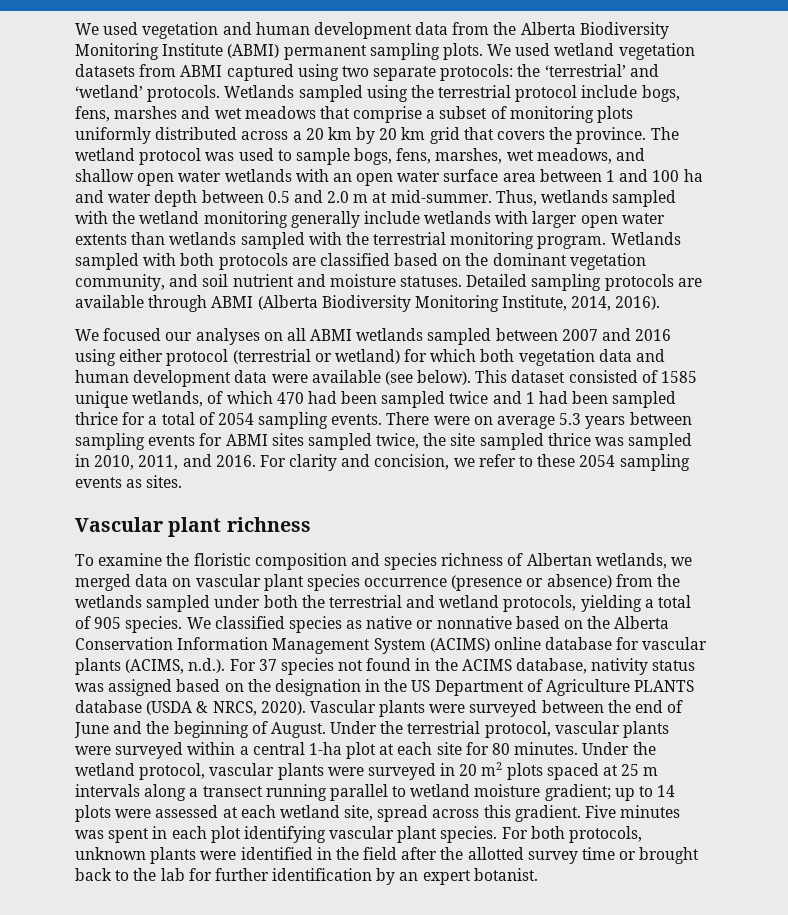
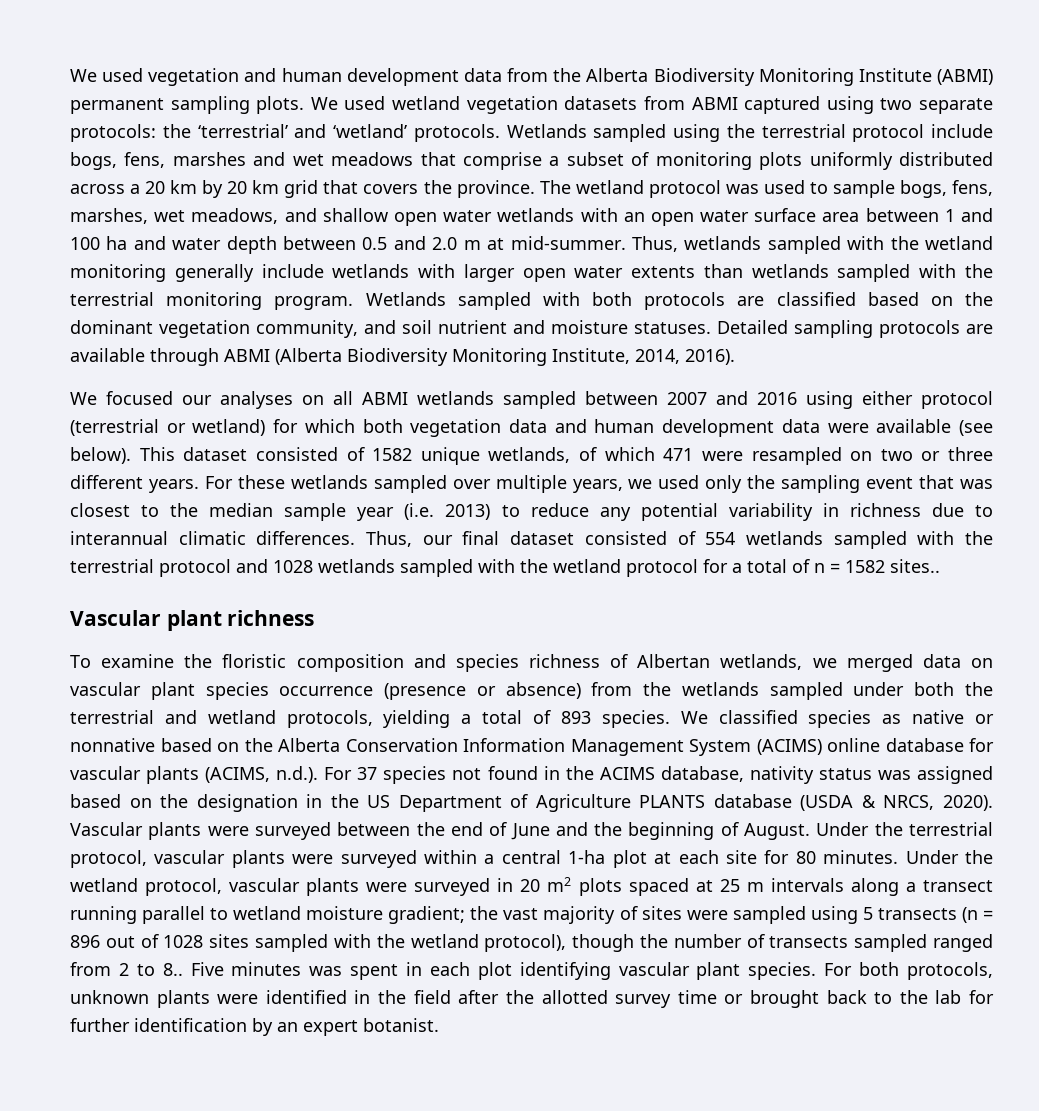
[661,371,698,383] 1585 -> [372,448,413,461] 1582
[276,391,677,408] [75,412,692,429] [75,433,693,450] [75,454,690,471] [75,475,183,488] 470 had been sampled twice and 1 had been sampled thrice for a total of 2054 sampling events. There were on average 5.3 years between sampling events for ABMI sites sampled twice, the site sampled thrice was sampled in 2010, 2011, and 2016. For clarity and concision, we refer to these 2054 sampling events as sites. -> [663,447,993,465] [70,475,993,493] [70,503,993,521] [70,531,994,549] [70,559,940,577] 471 were resampled on two or three different years. For these wetlands sampled over multiple years, we used only the sampling event that was closest to the median sample year (i.e. 2013) to reduce any potential variability in richness due to interannual climatic differences. Thus, our final dataset consisted of 554 wetlands sampled with the terrestrial protocol and 1028 wetlands sampled with the wetland protocol for a total of n = 1582 sites..
[94,617,122,629] 905 -> [560,711,591,724] 893
[614,785,676,801] [75,805,581,822] up to 14 plots were assessed at each wetland site, spread across this gradient. -> [470,906,993,924] [70,934,993,952] [70,962,183,976] the vast majority of sites were sampled using 5 transects (n = 896 out of 1028 sites sampled with the wetland protocol), though the number of transects sampled ranged from 2 to 8..

